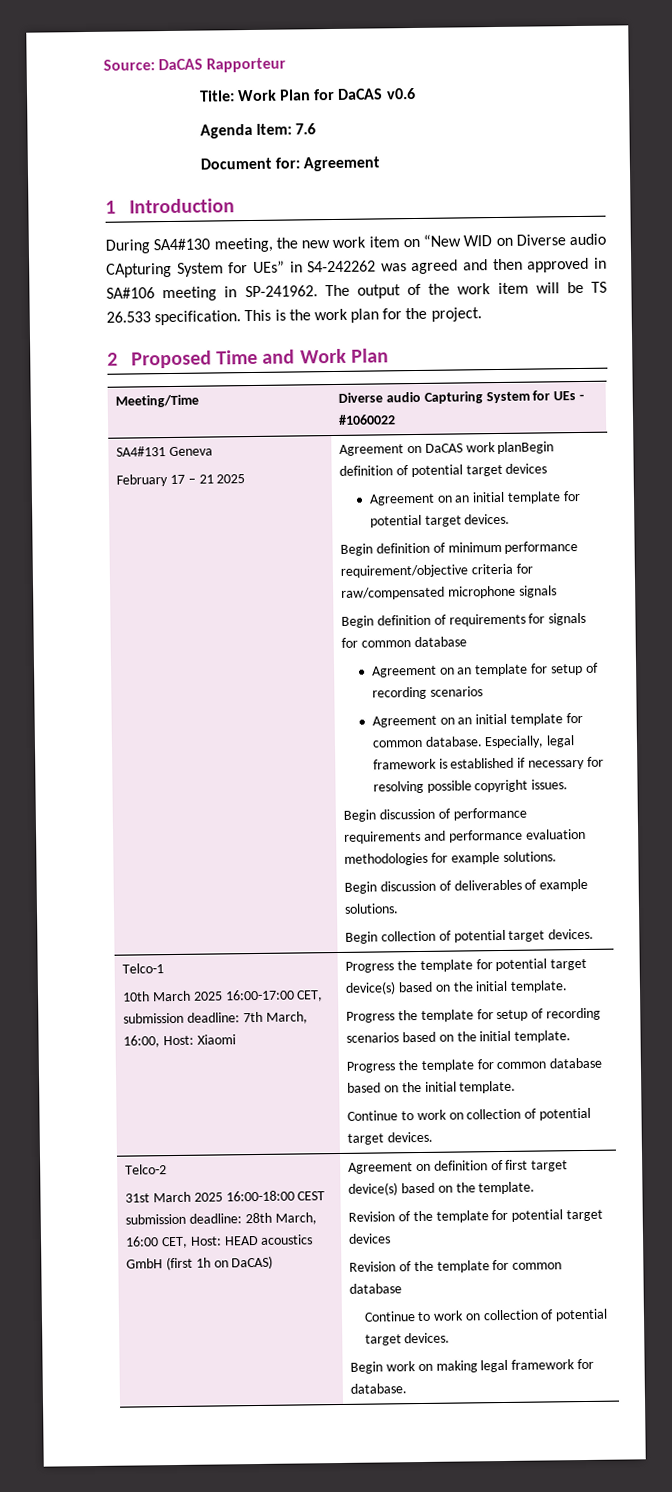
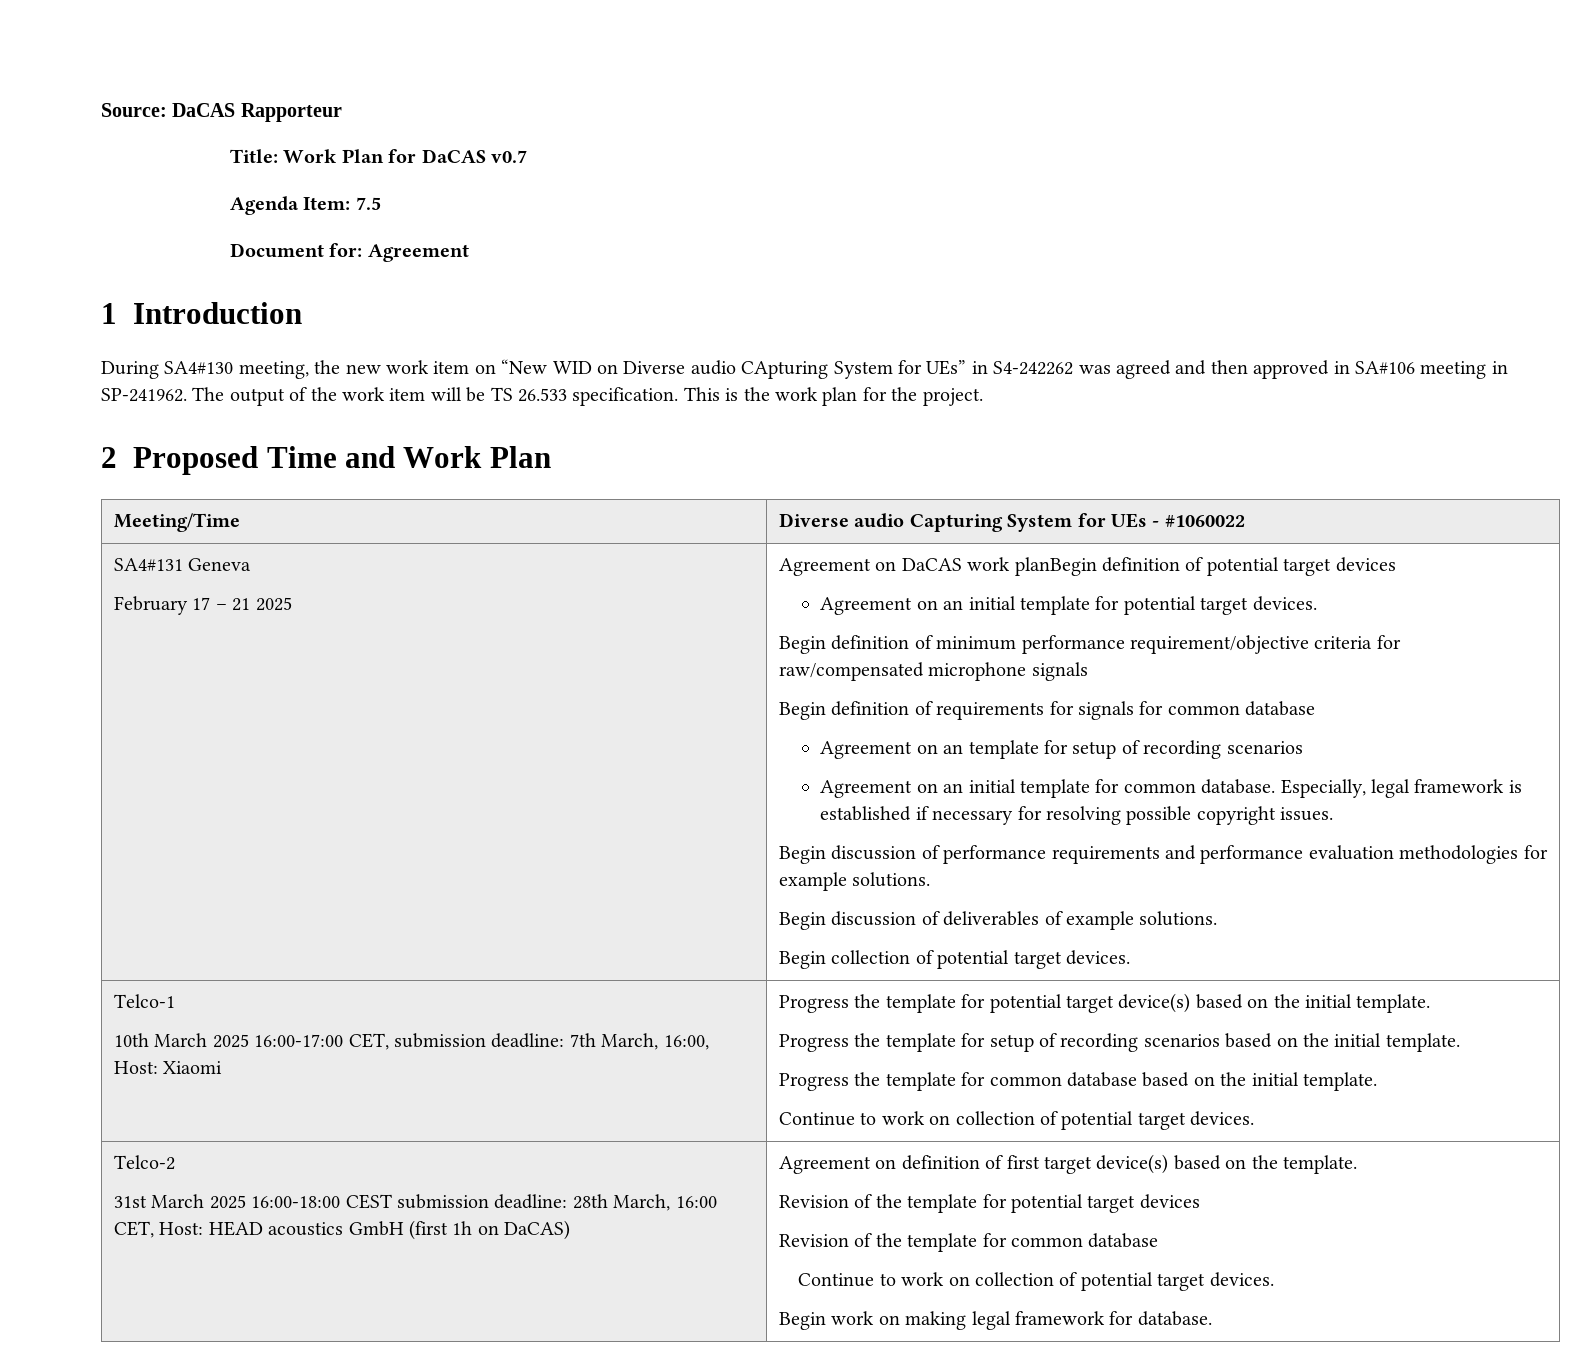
[385,87,416,100] v0.6 -> [490,150,527,163] v0.7
[295,123,317,135] 7.6 -> [355,197,381,210] 7.5

